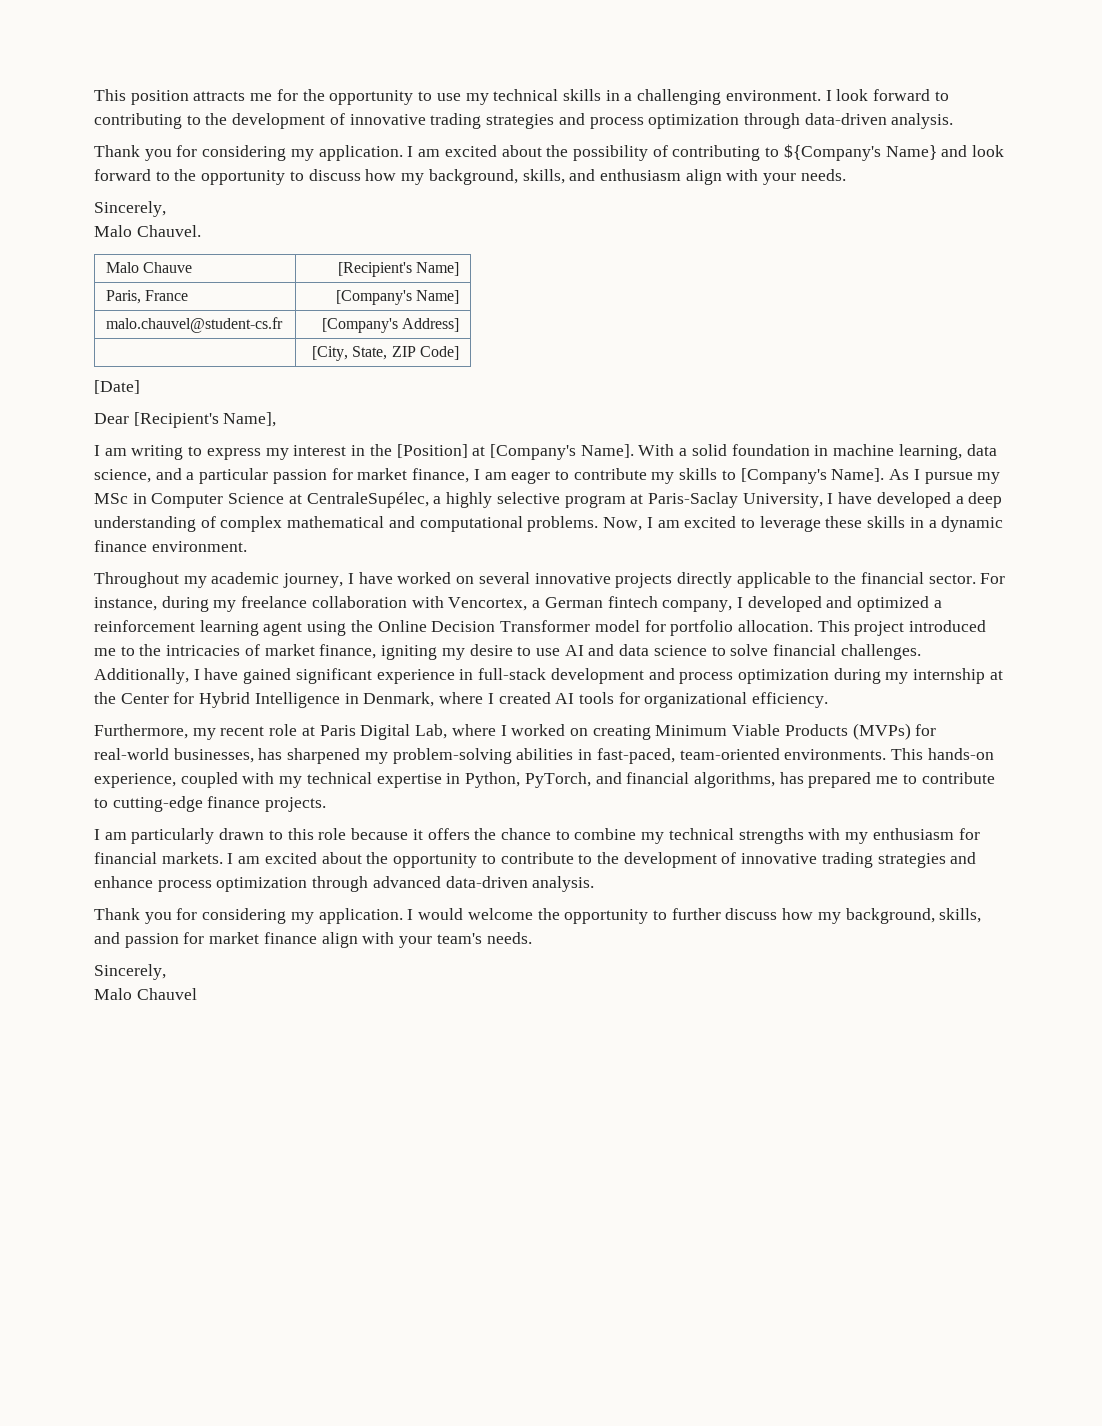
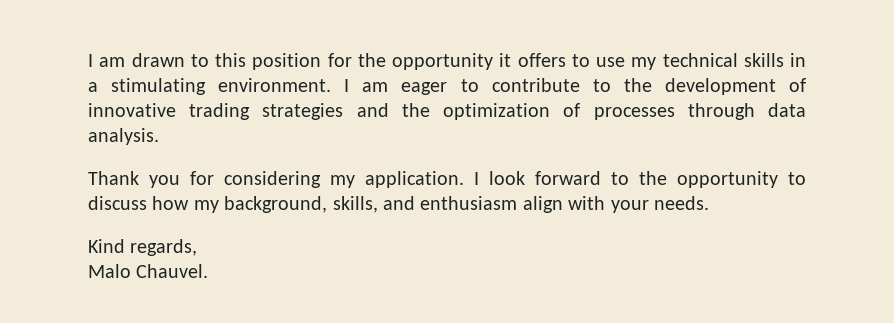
[94,89,273,105] This position attracts me -> [88,53,322,70] I am drawn to this position
(414, 97) none -> [499,53,566,67] it offers
[637,89,722,105] challenging -> [111,78,207,95] stimulating
[836,89,949,101] [94,113,954,129] [94,144,968,161] look forward to contributing to the development of innovative trading strategies and process optimization through data-driven analysis. // Thank you for considering my application. I am excited about the possibility of contributing to ${Company's Name} and -> [362,78,807,95] [88,103,806,120] [88,128,159,145] [88,171,479,188] am eager to contribute to the development of innovative trading strategies and the optimization of processes through data analysis. // Thank you for considering my application. I
[94,201,166,217] Sincerely, -> [88,239,198,256] Kind regards,
[106,262,193,273] [337,262,459,277] [106,290,189,304] [335,290,459,305] [106,317,284,333] [321,318,459,333] [312,346,459,361] [94,380,140,394] [94,412,277,428] [94,444,997,460] [94,468,1001,484] [94,492,1003,508] [94,516,1004,532] [94,540,247,552] [94,572,1006,588] [94,596,942,612] [94,620,987,636] [94,644,921,660] [94,668,1003,684] [94,692,829,708] [94,723,937,740] [94,748,994,764] [94,772,995,788] [94,796,327,812] [94,828,980,844] [94,852,977,868] [94,876,595,892] [94,908,982,924] [94,932,532,948] [94,964,166,980] [94,988,197,1000] // Malo Chauve | [Recipient's Name] // Paris, France | [Company's Name] // malo.chauvel@student-cs.fr | [Company's Address] // | [City, State, ZIP Code] // [Date] // Dear [Recipient's Name], // I am writing to express my interest in the [Position] at [Company's Name]. With a solid foundation in machine learning, data science, and a particular passion for market finance, I am eager to contribute my skills to [Company's Name]. As I pursue my MSc in Computer Science at CentraleSupélec, a highly selective program at Paris-Saclay University, I have developed a deep understanding of complex mathematical and computational problems. Now, I am excited to leverage these skills in a dynamic finance environment. // Throughout my academic journey, I have worked on several innovative projects directly applicable to the financial sector. For instance, during my freelance collaboration with Vencortex, a German fintech company, I developed and optimized a reinforcement learning agent using the Online Decision Transformer model for portfolio allocation. This project introduced me to the intricacies of market finance, igniting my desire to use AI and data science to solve financial challenges. Additionally, I have gained significant experience in full-stack development and process optimization during my internship at the Center for Hybrid Intelligence in Denmark, where I created AI tools for organizational efficiency. // Furthermore, my recent role at Paris Digital Lab, where I worked on creating Minimum Viable Products (MVPs) for real-world businesses, has sharpened my problem-solving abilities in fast-paced, team-oriented environments. This hands-on experience, coupled with my technical expertise in Python, PyTorch, and financial algorithms, has prepared me to contribute to cutting-edge finance projects. // I am particularly drawn to this role because it offers the chance to combine my technical strengths with my enthusiasm for financial markets. I am excited about the opportunity to contribute to the development of innovative trading strategies and enhance process optimization through advanced data-driven analysis. // Thank you for considering my application. I would welcome the opportunity to further discuss how my background, skills, and passion for market finance align with your team's needs. // Sincerely, // Malo Chauvel -> (209, 271) none

